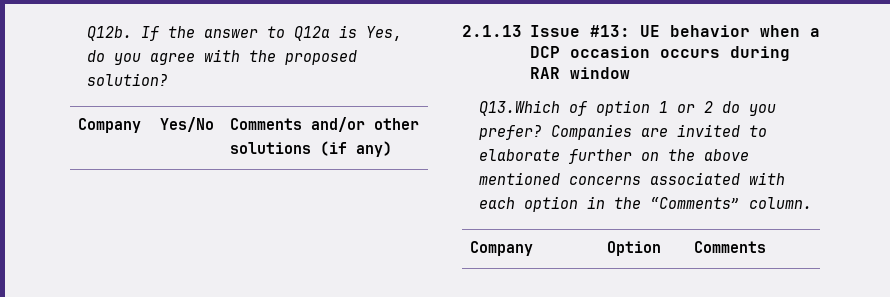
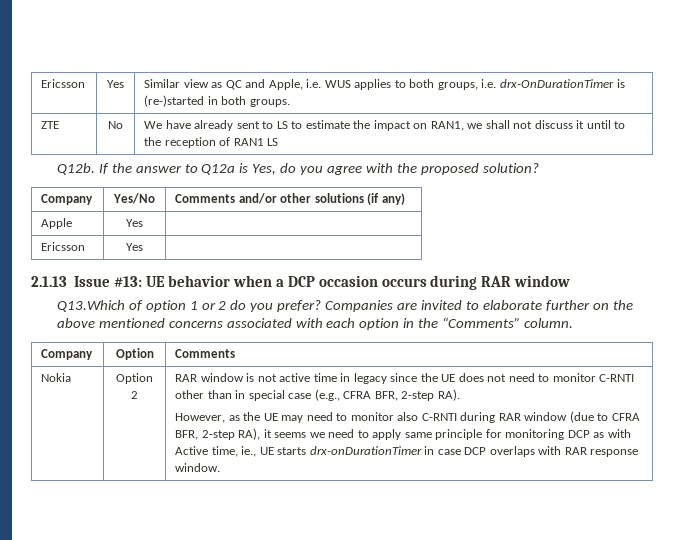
(87, 33) none -> [41,79,86,88] [107,80,124,88] [144,79,626,90] [144,95,290,107] [41,121,60,129] [108,121,123,129] [144,120,626,131] [144,137,279,148] Ericsson | Yes | Similar view as QC and Apple, i.e. WUS applies to both groups, i.e. drx-OnDurationTimer is (re-)started in both groups. // ZTE | No | We have already sent to LS to estimate the impact on RAN1, we shall not discuss it until to the reception of RAN1 LS //
(393, 149) none -> [41,218,73,229] [126,219,143,227] [41,242,86,251] [126,243,143,251] // Apple | Yes | // Ericsson | Yes |
(767, 247) none -> [41,373,72,382] [116,373,153,384] [131,391,138,399] [175,373,635,384] [175,389,460,401] [175,411,640,423] [175,428,631,440] [175,446,639,457] [175,463,221,472] // Nokia | Option 2 | RAR window is not active time in legacy since the UE does not need to monitor C-RNTI other than in special case (e.g., CFRA BFR, 2-step RA). // However, as the UE may need to monitor also C-RNTI during RAR window (due to CFRA BFR, 2-step RA), it seems we need to apply same principle for monitoring DCP as with Active time, ie., UE starts drx-onDurationTimer in case DCP overlaps with RAR response window.

